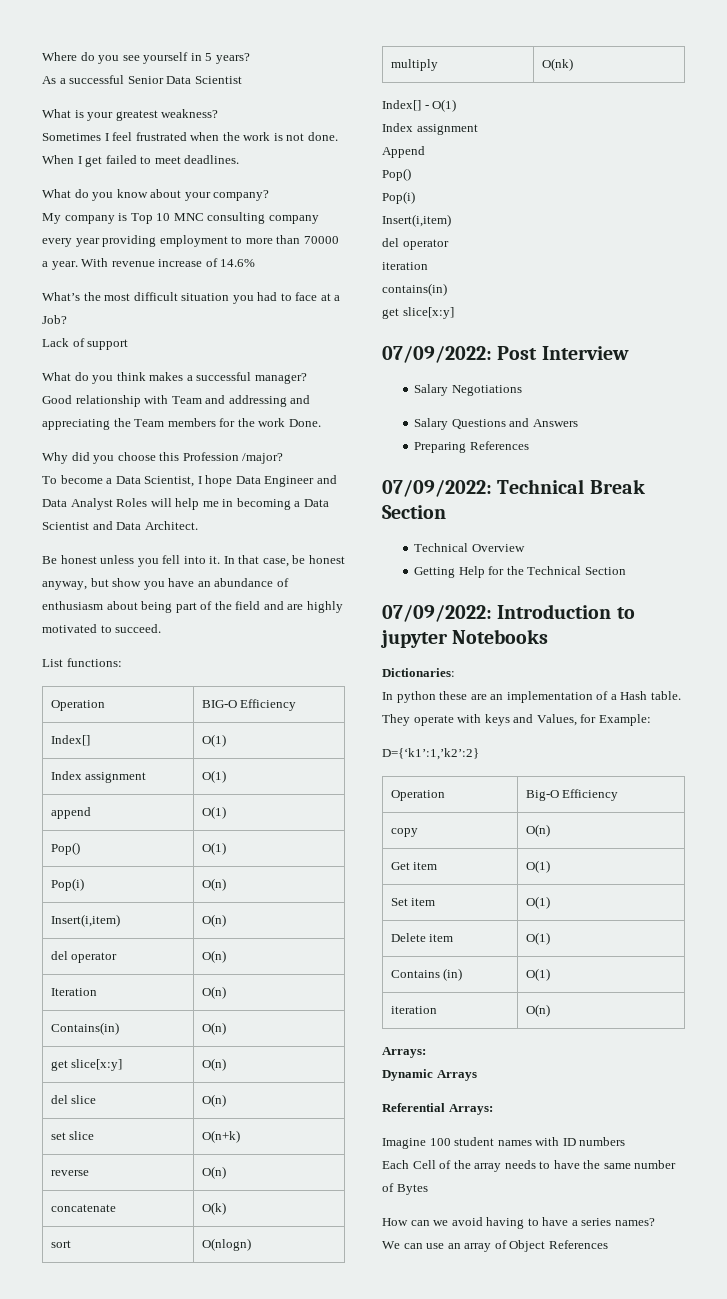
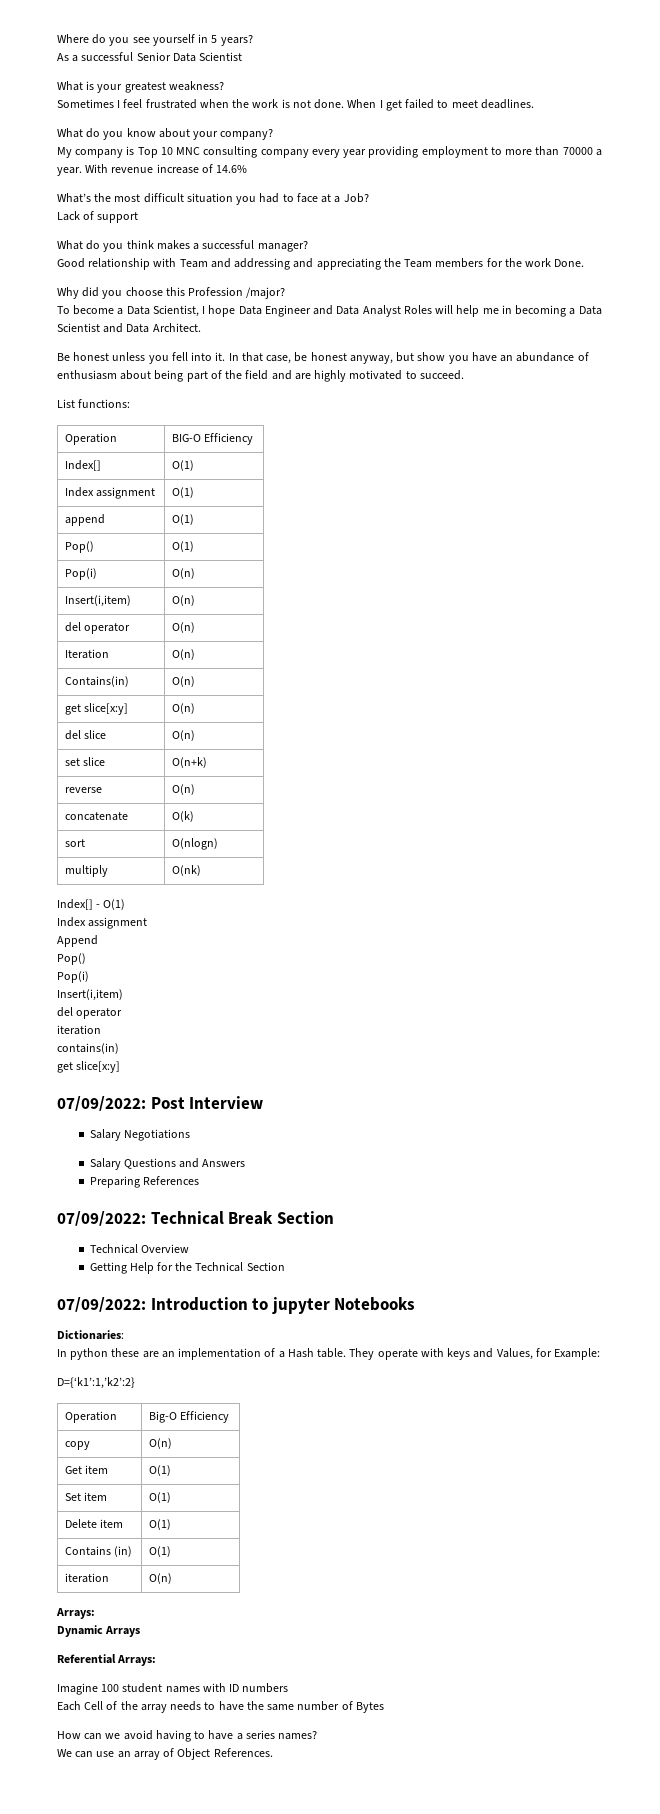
[548,1240,608,1249] References -> [213,1748,273,1757] References.

